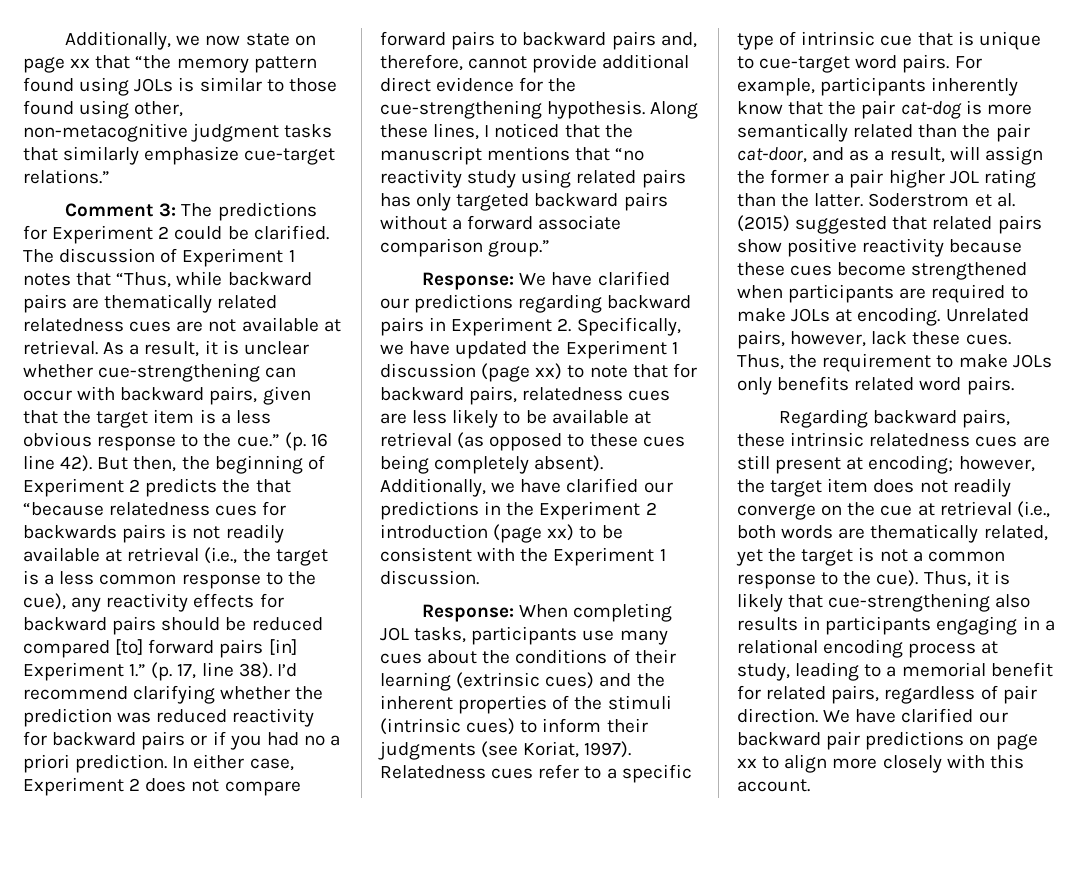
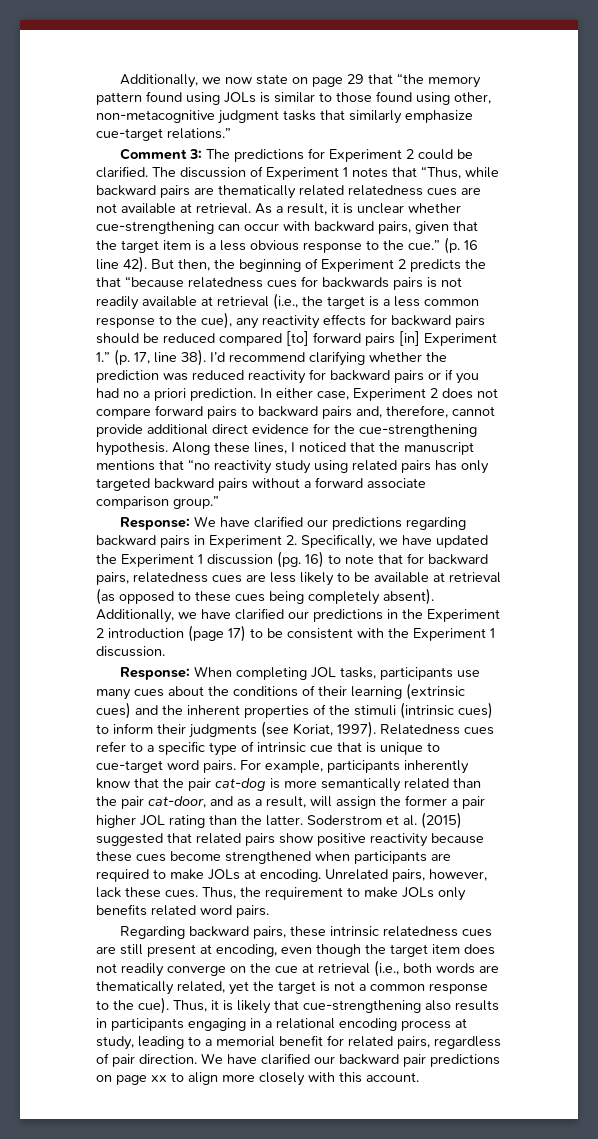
[70,58,91,68] xx -> [347,74,365,84] 29
[481,363,563,382] (page xx) -> [277,551,324,568] (pg. 16)
[547,524,575,541] xx) -> [228,625,246,642] 17)
[868,455,1035,474] encoding; however, -> [216,944,361,957] encoding, even though

